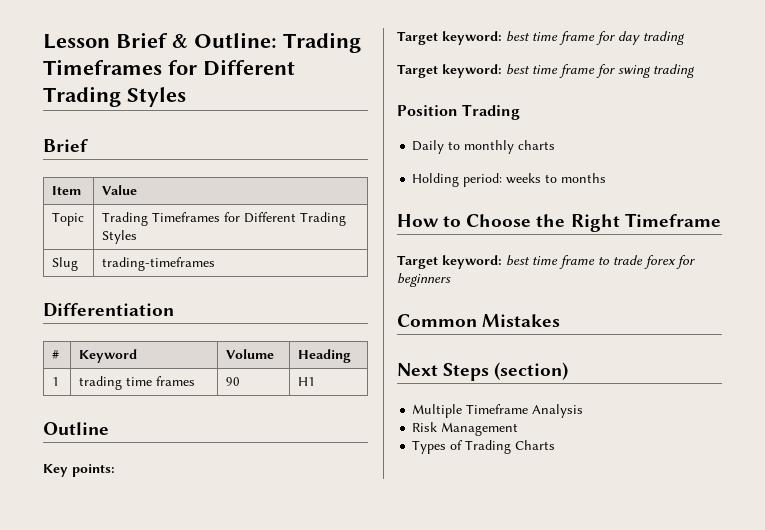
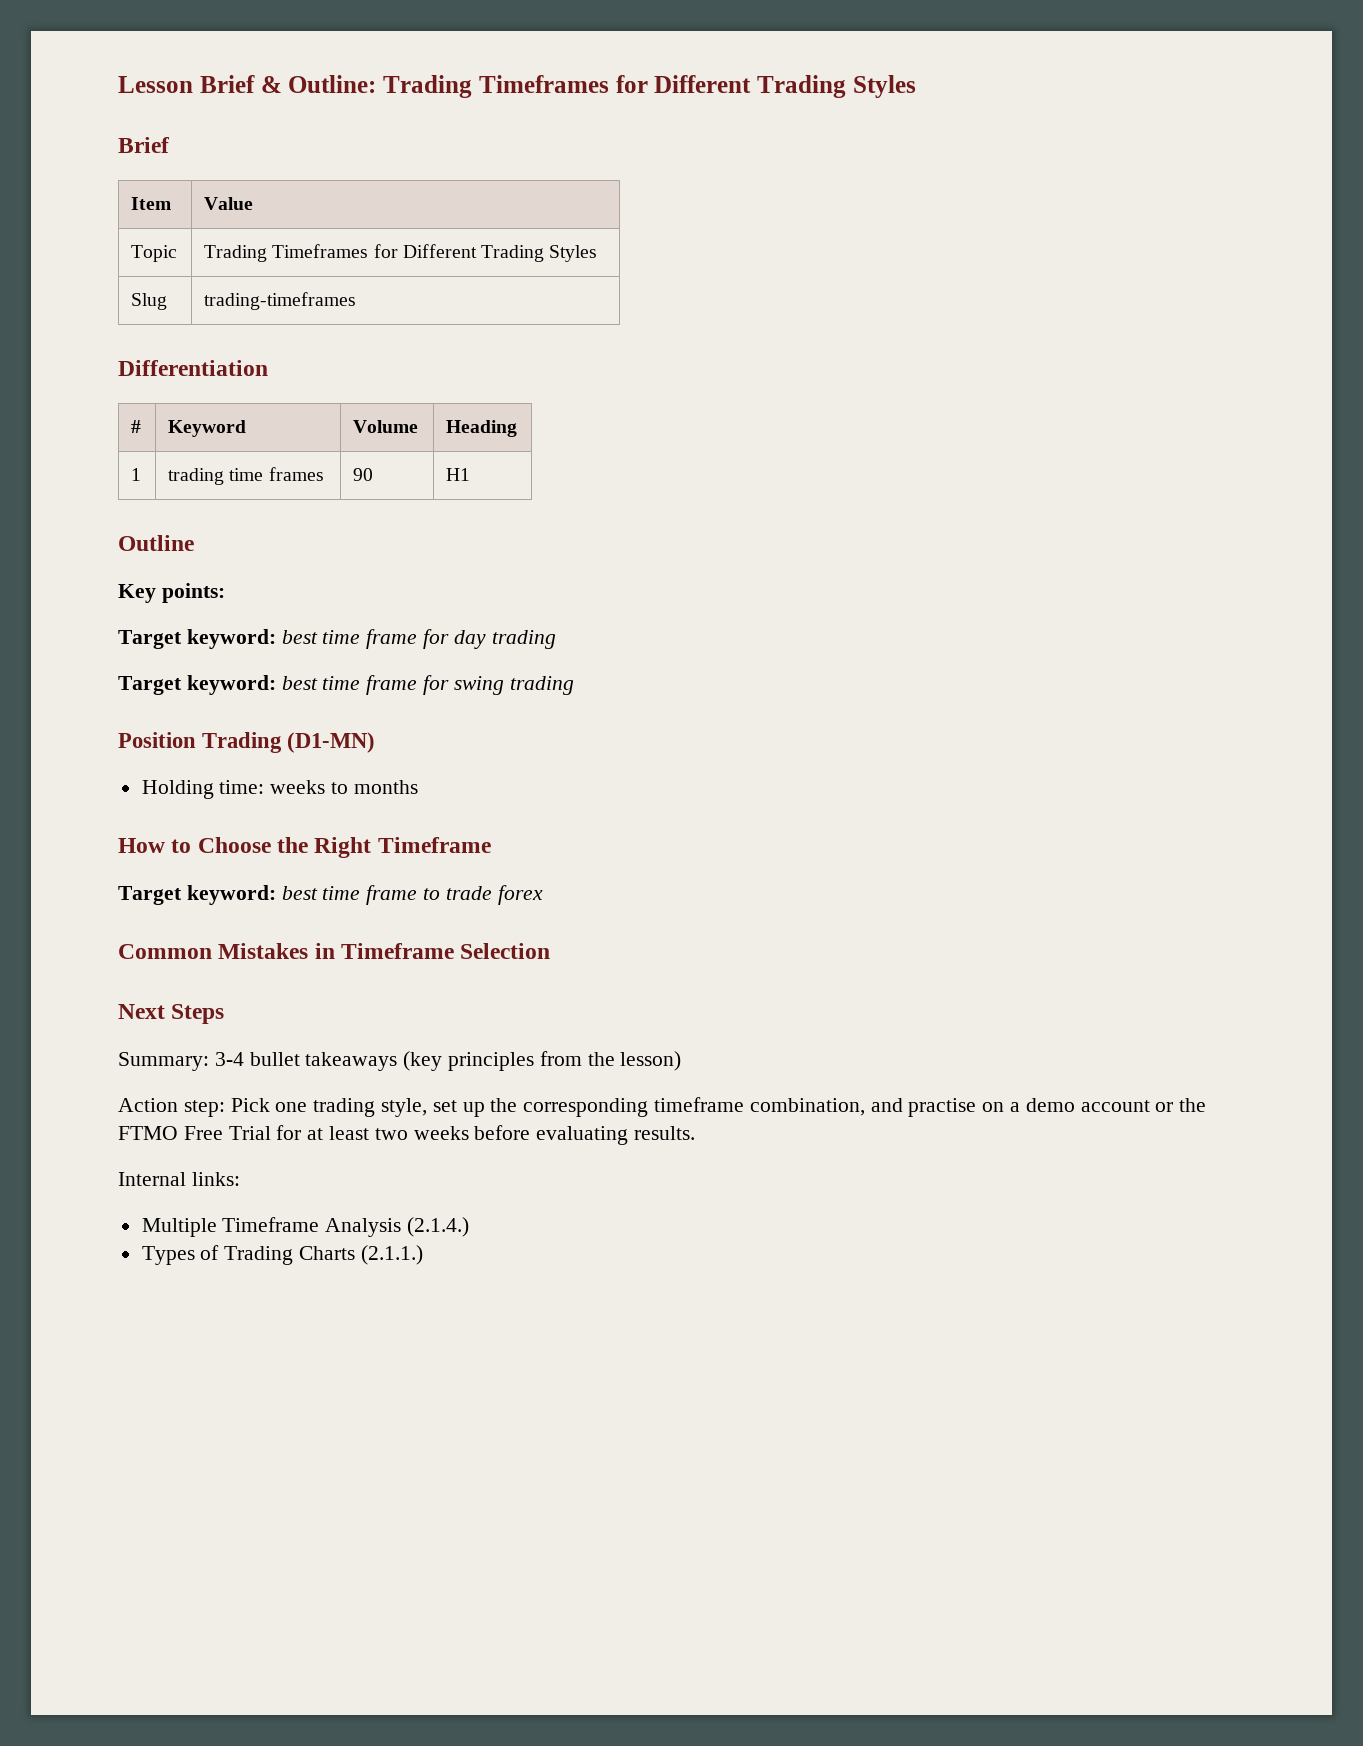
[412,140,556,154] // Daily to monthly charts -> [287,732,376,753] (D1-MN)
[463,173,503,187] period: -> [219,780,265,794] time:
[676,255,695,269] [397,273,451,287] for beginners -> (543, 895) none
(561, 320) none -> [314,943,551,959] in Timeframe Selection
[494,362,569,380] (section) -> [118,1051,682,1071] [118,1097,1207,1117] [118,1125,696,1145] [118,1172,240,1186] // Summary: 3-4 bullet takeaways (key principles from the lesson) // Action step: Pick one trading style, set up the corresponding timeframe combination, and practise on a demo account or the FTMO Free Trial for at least two weeks before evaluating results. // Internal links:
[412,422,519,436] // Risk Management -> [407,1217,470,1237] (2.1.4.)
(556, 445) none -> [360,1245,423,1265] (2.1.1.)

